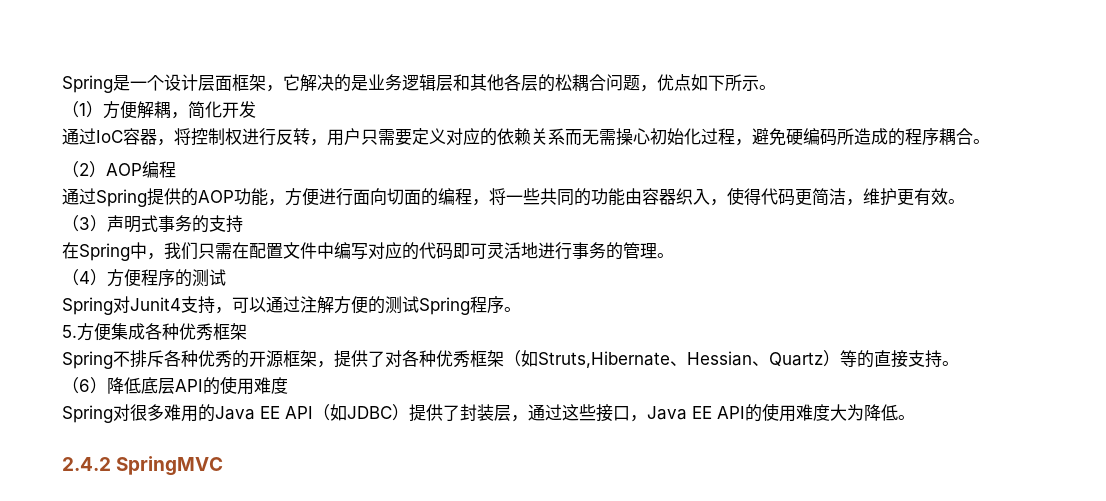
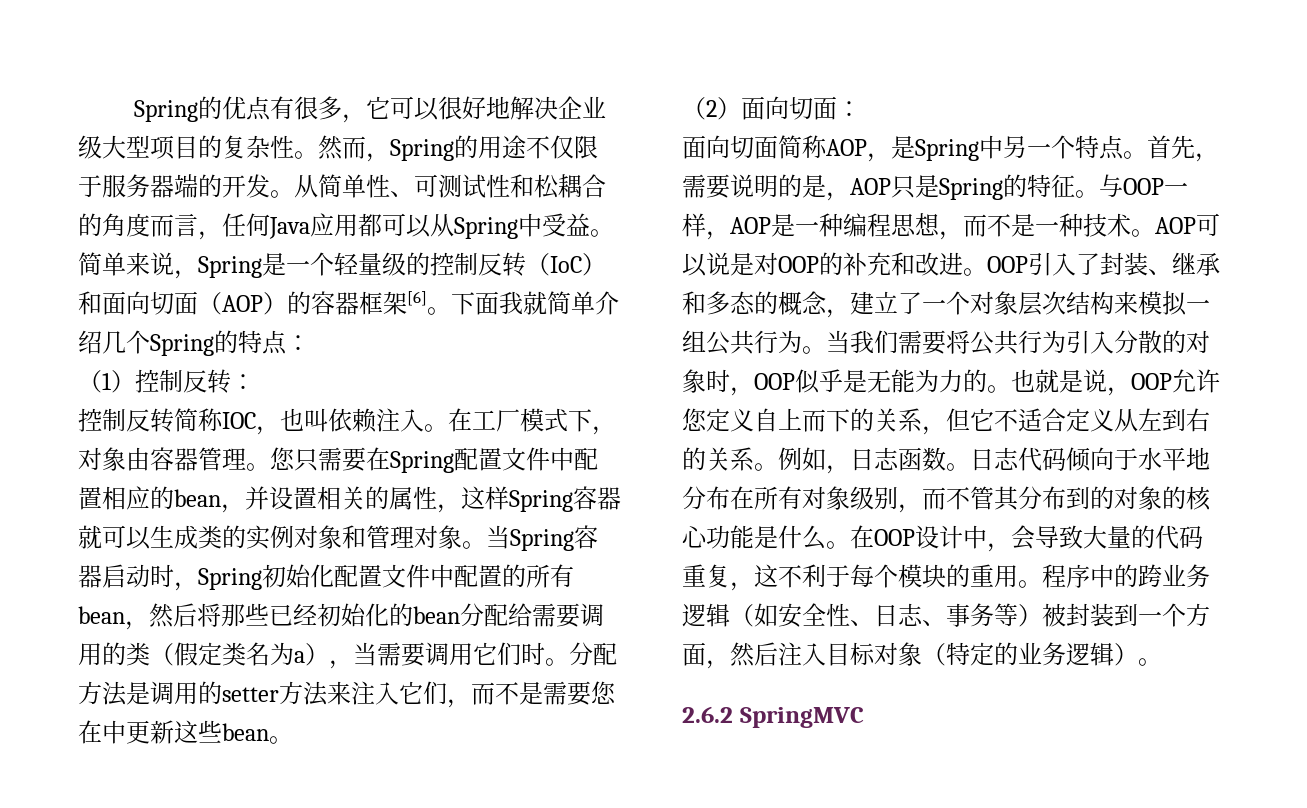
[62,74,776,93] [62,101,256,119] [62,128,990,146] [62,161,176,178] [62,187,965,207] [62,215,243,233] [62,242,674,261] [62,269,226,287] [62,296,521,315] [62,323,247,341] [62,350,959,369] [62,376,288,395] [62,403,915,423] [62,457,111,471] Spring是一个设计层面框架，它解决的是业务逻辑层和其他各层的松耦合问题，优点如下所示。 // （1）方便解耦，简化开发 // 通过IoC容器，将控制权进行反转，用户只需要定义对应的依赖关系而无需操心初始化过程，避免硬编码所造成的程序耦合。 // （2）AOP编程 // 通过Spring提供的AOP功能，方便进行面向切面的编程，将一些共同的功能由容器织入，使得代码更简洁，维护更有效。 // （3）声明式事务的支持 // 在Spring中，我们只需在配置文件中编写对应的代码即可灵活地进行事务的管理。 // （4）方便程序的测试 // Spring对Junit4支持，可以通过注解方便的测试Spring程序。 // 5.方便集成各种优秀框架 // Spring不排斥各种优秀的开源框架，提供了对各种优秀框架（如Struts,Hibernate、Hessian、Quartz）等的直接支持。 // （6）降低底层API的使用难度 // Spring对很多难用的Java EE API（如JDBC）提供了封装层，通过这些接口，Java EE API的使用难度大为降低。 // 2.4.2 -> [134,96,607,123] [78,135,598,162] [78,174,606,199] [78,213,614,240] [78,252,606,279] [78,291,427,315] [427,291,619,315] [78,330,310,356] [78,369,255,394] [78,408,616,435] [78,447,598,473] [78,486,621,513] [78,525,598,551] [78,564,574,591] [78,603,604,630] [78,642,617,669] [78,681,616,708] [78,720,293,744] [682,96,861,120] [682,135,1219,162] [682,174,1188,201] [682,213,1220,240] [682,252,1220,277] [682,291,1210,318] [682,330,1210,355] [682,369,1220,396] [682,408,1210,435] [682,447,1210,474] [682,486,1211,513] [682,525,1203,552] [682,564,1210,591] [682,603,1210,628] [682,642,1162,669] [682,706,733,723] Spring的优点有很多，它可以很好地解决企业级大型项目的复杂性。然而，Spring的用途不仅限于服务器端的开发。从简单性、可测试性和松耦合的角度而言，任何Java应用都可以从Spring中受益。简单来说，Spring是一个轻量级的控制反转（IoC）和面向切面（AOP）的容器框架[6]。下面我就简单介绍几个Spring的特点： // （1）控制反转： // 控制反转简称IOC，也叫依赖注入。在工厂模式下，对象由容器管理。您只需要在Spring配置文件中配置相应的bean，并设置相关的属性，这样Spring容器就可以生成类的实例对象和管理对象。当Spring容器启动时，Spring初始化配置文件中配置的所有bean，然后将那些已经初始化的bean分配给需要调用的类（假定类名为a），当需要调用它们时。分配方法是调用的setter方法来注入它们，而不是需要您在中更新这些bean。 // （2）面向切面： // 面向切面简称AOP，是Spring中另一个特点。首先，需要说明的是，AOP只是Spring的特征。与OOP一样，AOP是一种编程思想，而不是一种技术。AOP可以说是对OOP的补充和改进。OOP引入了封装、继承和多态的概念，建立了一个对象层次结构来模拟一组公共行为。当我们需要将公共行为引入分散的对象时，OOP似乎是无能为力的。也就是说，OOP允许您定义自上而下的关系，但它不适合定义从左到右的关系。例如，日志函数。日志代码倾向于水平地分布在所有对象级别，而不管其分布到的对象的核心功能是什么。在OOP设计中，会导致大量的代码重复，这不利于每个模块的重用。程序中的跨业务逻辑（如安全性、日志、事务等）被封装到一个方面，然后注入目标对象（特定的业务逻辑）。 // 2.6.2

